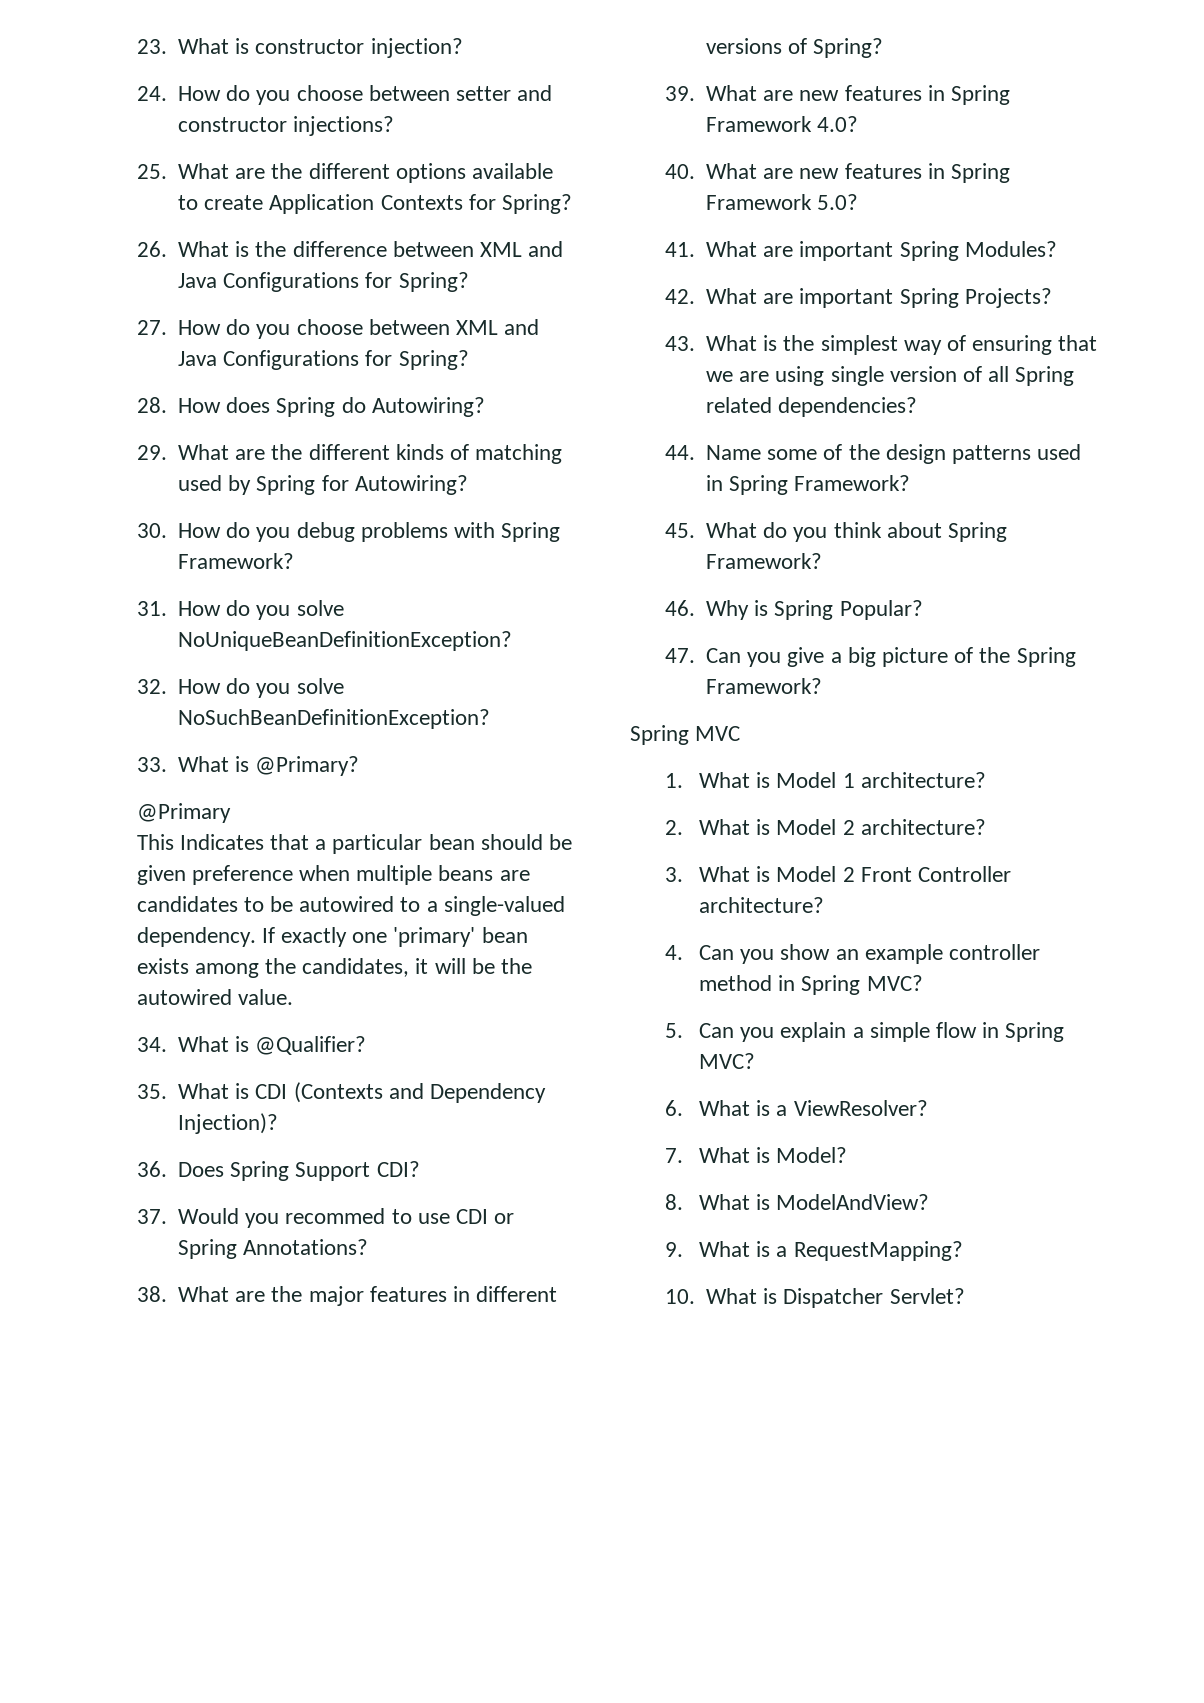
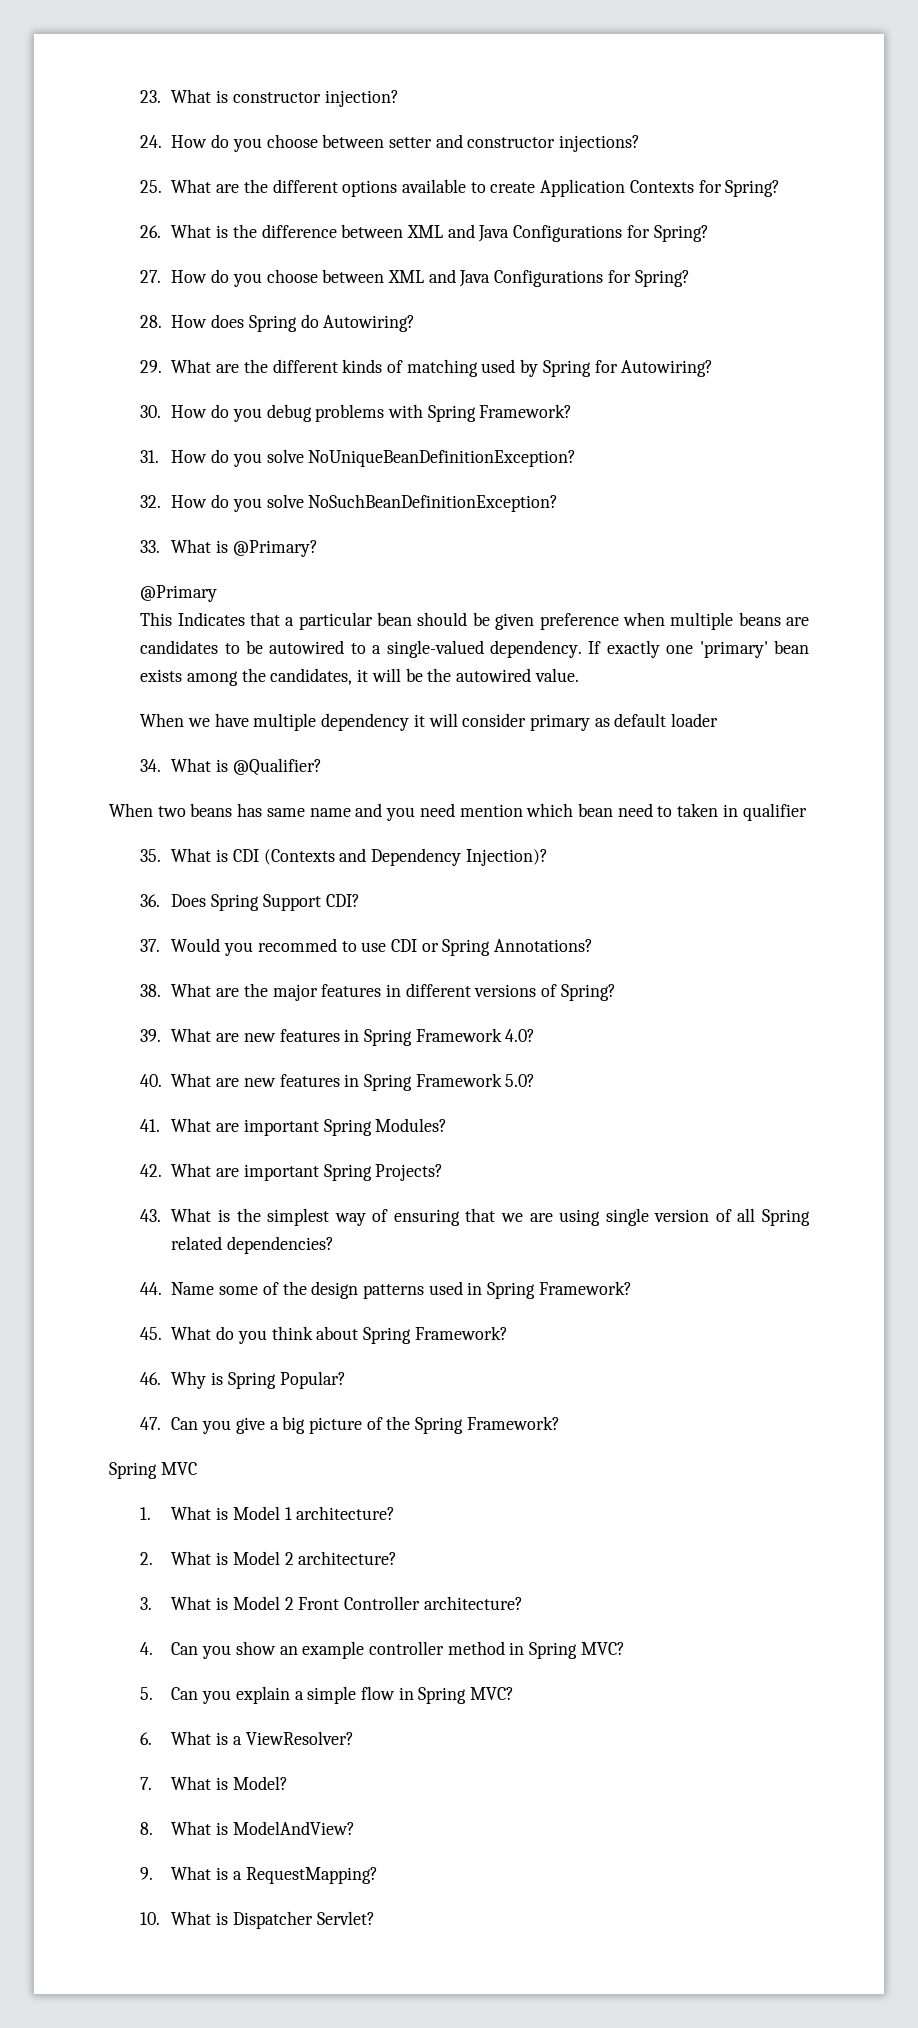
[136,1036,367,1055] 34. What is @Qualifier? -> [140,713,719,731] [140,758,322,776] [109,803,807,821] When we have multiple dependency it will consider primary as default loader // 34. What is @Qualifier? // When two beans has same name and you need mention which bean need to taken in qualifier

